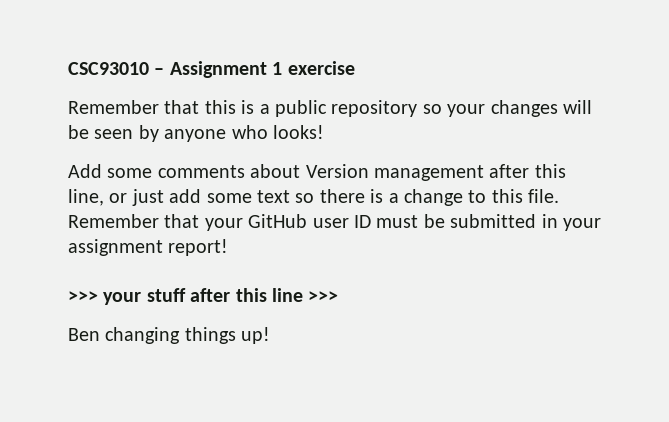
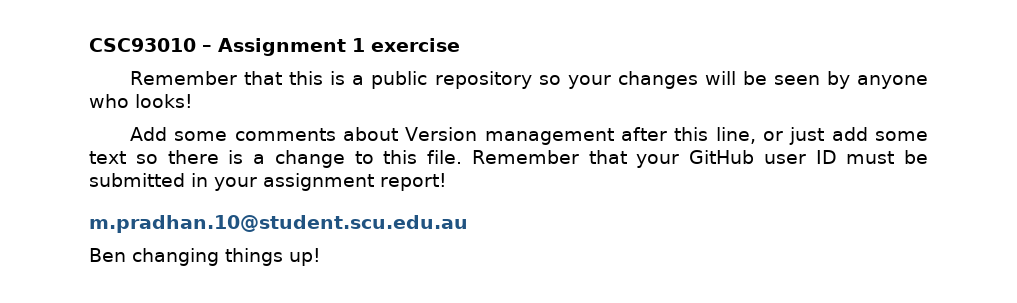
[68,288,339,305] >>> your stuff after this line >>> -> [89,215,468,233] m.pradhan.10@student.scu.edu.au

